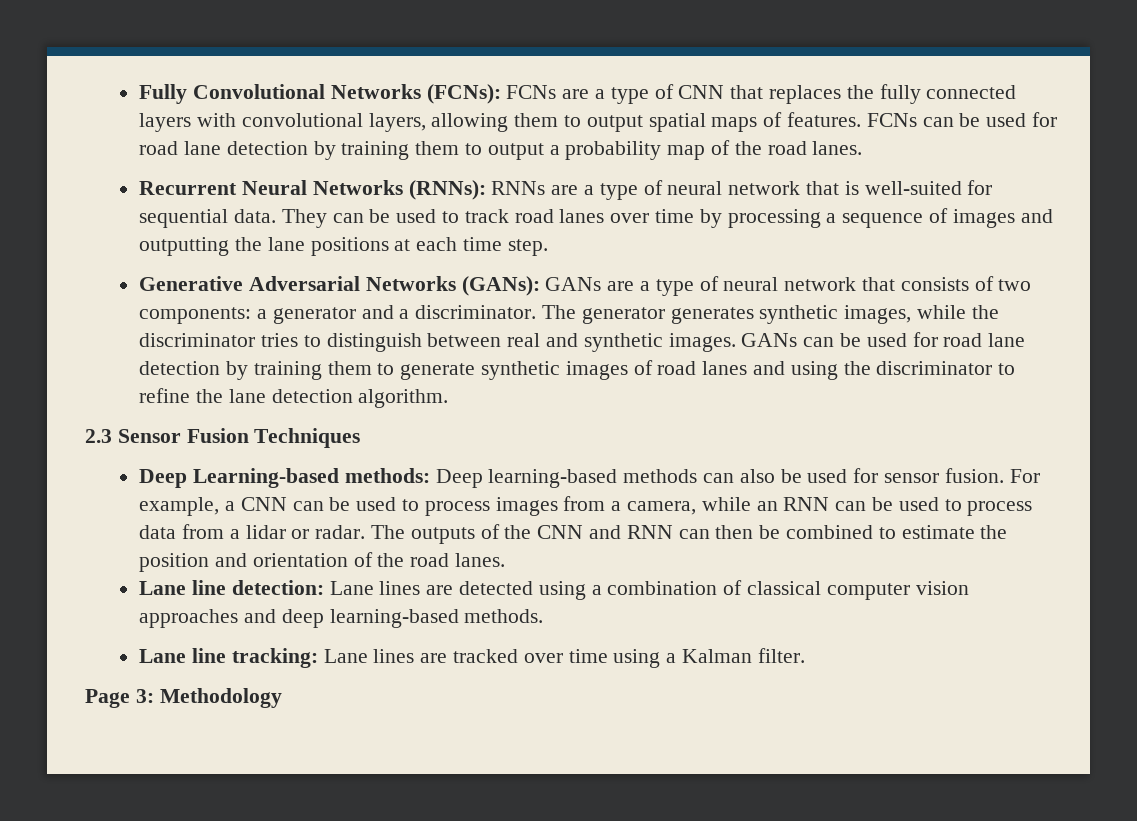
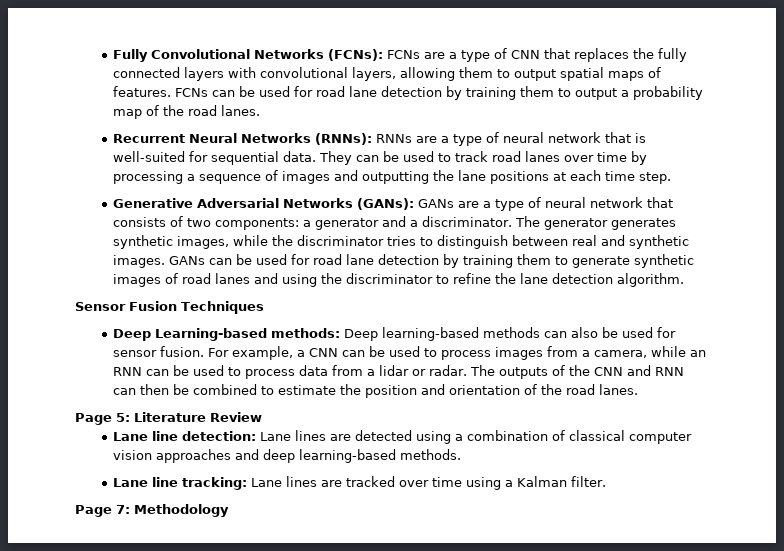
[85,429,112,443] 2.3 -> (684, 280) none
(505, 560) none -> [75,412,262,425] // Page 5: Literature Review
[135,689,154,703] 3: -> [116,505,130,514] 7:

